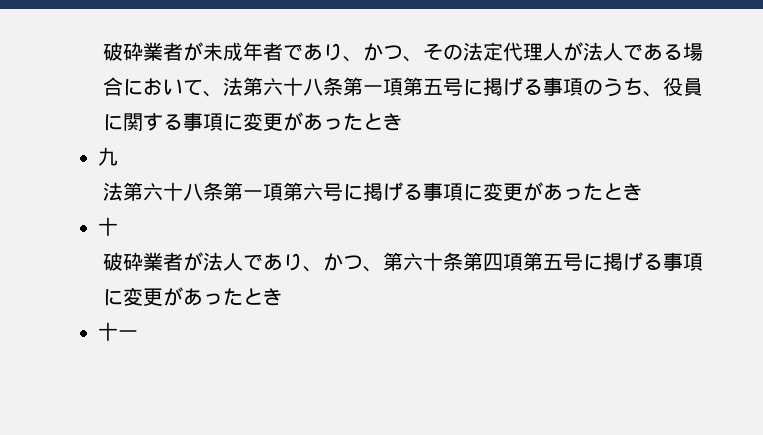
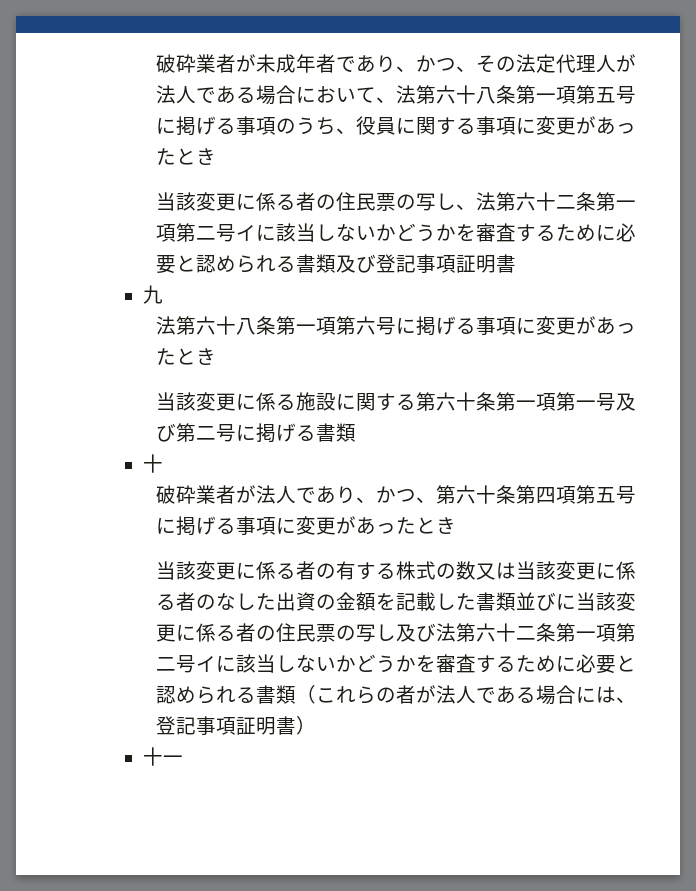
(404, 122) none -> [156,192,637,211] [156,223,637,242] [156,254,517,274] // 当該変更に係る者の住民票の写し、法第六十二条第一項第二号イに該当しないかどうかを審査するために必要と認められる書類及び登記事項証明書
(644, 192) none -> [156,392,637,411] [156,423,357,443] // 当該変更に係る施設に関する第六十条第一項第一号及び第二号に掲げる書類
(284, 297) none -> [156,561,637,580] [156,592,637,611] [156,623,637,642] [156,654,637,674] [156,685,637,705] [156,716,317,735] // 当該変更に係る者の有する株式の数又は当該変更に係る者のなした出資の金額を記載した書類並びに当該変更に係る者の住民票の写し及び法第六十二条第一項第二号イに該当しないかどうかを審査するために必要と認められる書類（これらの者が法人である場合には、登記事項証明書）

